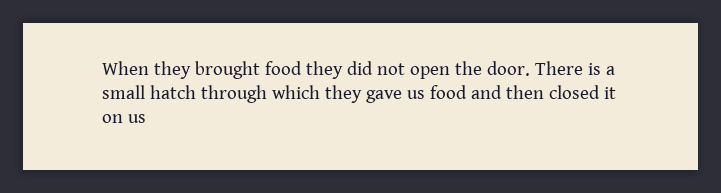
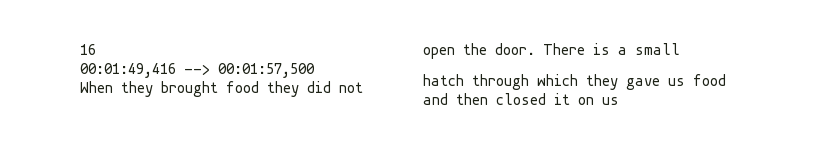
(102, 68) none -> [80,44,96,55] [80,63,315,78] 16 // 00:01:49,416 --> 00:01:57,500 //
(145, 92) none -> (680, 49) //

